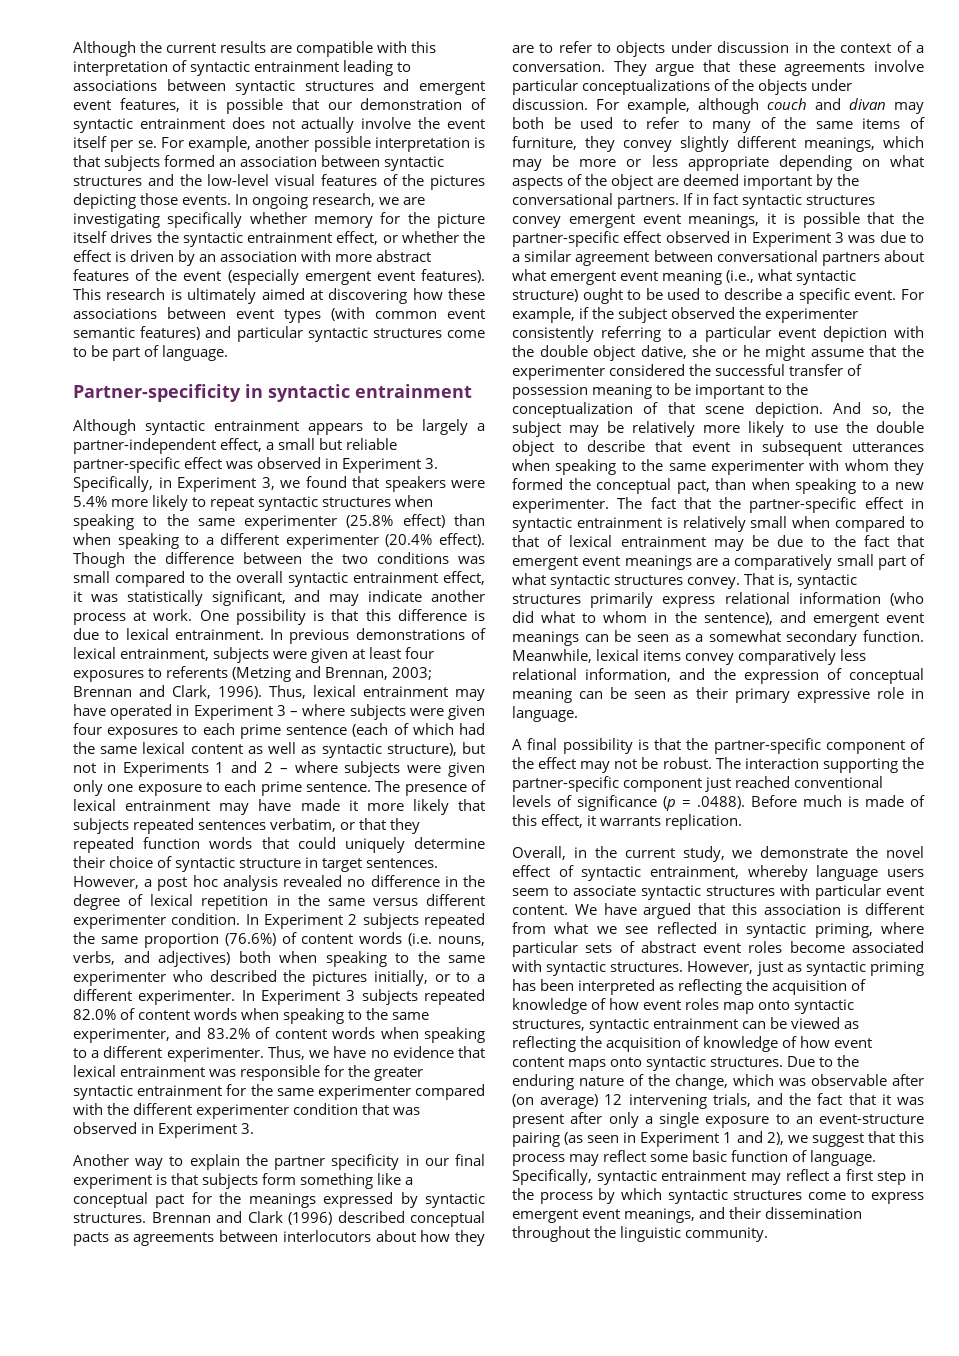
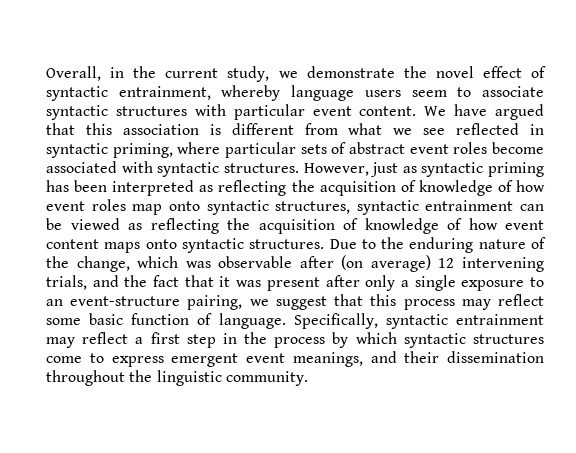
[73,41,437,57] [73,60,412,76] [73,79,485,95] [73,98,486,114] [73,117,486,133] [73,136,485,152] [73,155,445,171] [73,174,485,190] [73,193,426,209] [73,212,485,228] [73,231,485,247] [73,250,432,266] [73,269,486,285] [73,288,485,304] [73,307,485,323] [73,326,485,342] [73,345,229,361] [73,384,472,402] [73,419,486,435] [73,438,398,454] [73,457,439,473] [73,476,485,492] [73,495,434,511] [73,514,485,530] [73,533,485,549] [73,552,485,568] [73,571,485,587] [73,590,486,606] [73,609,486,625] [73,628,486,644] [73,647,435,663] [73,666,433,682] [73,685,485,701] [73,704,486,720] [73,723,486,739] [73,742,486,758] [73,761,486,777] [73,780,486,796] [73,799,485,815] [73,818,421,834] [73,837,485,853] [73,856,439,872] [73,875,486,891] [73,894,485,910] [73,913,485,929] [73,932,485,948] [73,951,485,967] [73,970,485,986] [73,989,485,1005] [73,1008,430,1024] [73,1027,486,1043] [73,1046,486,1062] [73,1065,424,1081] [73,1084,485,1100] [73,1103,421,1119] [73,1122,255,1138] [73,1154,486,1170] [73,1173,414,1189] [73,1192,486,1208] [73,1211,485,1227] [73,1230,486,1246] [512,41,924,57] [512,60,924,76] [512,79,853,95] [512,98,924,114] [512,117,925,133] [512,136,924,152] [512,155,924,171] [512,174,860,190] [512,193,876,209] [512,212,924,228] [512,231,924,247] [512,250,925,266] [512,269,857,285] [512,288,924,304] [512,307,859,323] [512,326,924,342] [512,345,924,361] [512,364,863,380] [512,383,809,399] [512,402,924,418] [512,421,924,437] [512,440,924,456] [512,459,924,475] [512,478,924,494] [512,497,924,513] [512,516,925,532] [512,535,924,551] [512,554,925,570] [512,573,858,589] [512,592,924,608] [512,611,924,627] [512,630,924,646] [512,649,867,665] [512,668,924,684] [512,687,924,703] [512,706,578,722] [512,738,925,754] [512,757,924,773] [512,776,884,792] [512,795,925,811] [512,814,743,830] Although the current results are compatible with this interpretation of syntactic entrainment leading to associations between syntactic structures and emergent event features, it is possible that our demonstration of syntactic entrainment does not actually involve the event itself per se. For example, another possible interpretation is that subjects formed an association between syntactic structures and the low-level visual features of the pictures depicting those events. In ongoing research, we are investigating specifically whether memory for the picture itself drives the syntactic entrainment effect, or whether the effect is driven by an association with more abstract features of the event (especially emergent event features). This research is ultimately aimed at discovering how these associations between event types (with common event semantic features) and particular syntactic structures come to be part of language. // Partner-specificity in syntactic entrainment // Although syntactic entrainment appears to be largely a partner-independent effect, a small but reliable partner-specific effect was observed in Experiment 3. Specifically, in Experiment 3, we found that speakers were 5.4% more likely to repeat syntactic structures when speaking to the same experimenter (25.8% effect) than when speaking to a different experimenter (20.4% effect). Though the difference between the two conditions was small compared to the overall syntactic entrainment effect, it was statistically significant, and may indicate another process at work. One possibility is that this difference is due to lexical entrainment. In previous demonstrations of lexical entrainment, subjects were given at least four exposures to referents (Metzing and Brennan, 2003; Brennan and Clark, 1996). Thus, lexical entrainment may have operated in Experiment 3 – where subjects were given four exposures to each prime sentence (each of which had the same lexical content as well as syntactic structure), but not in Experiments 1 and 2 – where subjects were given only one exposure to each prime sentence. The presence of lexical entrainment may have made it more likely that subjects repeated sentences verbatim, or that they repeated function words that could uniquely determine their choice of syntactic structure in target sentences. However, a post hoc analysis revealed no difference in the degree of lexical repetition in the same versus different experimenter condition. In Experiment 2 subjects repeated the same proportion (76.6%) of content words (i.e. nouns, verbs, and adjectives) both when speaking to the same experimenter who described the pictures initially, or to a different experimenter. In Experiment 3 subjects repeated 82.0% of content words when speaking to the same experimenter, and 83.2% of content words when speaking to a different experimenter. Thus, we have no evidence that lexical entrainment was responsible for the greater syntactic entrainment for the same experimenter compared with the different experimenter condition that was observed in Experiment 3. // Another way to explain the partner specificity in our final experiment is that subjects form something like a conceptual pact for the meanings expressed by syntactic structures. Brennan and Clark (1996) described conceptual pacts as agreements between interlocutors about how they are to refer to objects under discussion in the context of a conversation. They argue that these agreements involve particular conceptualizations of the objects under discussion. For example, although couch and divan may both be used to refer to many of the same items of furniture, they convey slightly different meanings, which may be more or less appropriate depending on what aspects of the object are deemed important by the conversational partners. If in fact syntactic structures convey emergent event meanings, it is possible that the partner-specific effect observed in Experiment 3 was due to a similar agreement between conversational partners about what emergent event meaning (i.e., what syntactic structure) ought to be used to describe a specific event. For example, if the subject observed the experimenter consistently referring to a particular event depiction with the double object dative, she or he might assume that the experimenter considered the successful transfer of possession meaning to be important to the conceptualization of that scene depiction. And so, the subject may be relatively more likely to use the double object to describe that event in subsequent utterances when speaking to the same experimenter with whom they formed the conceptual pact, than when speaking to a new experimenter. The fact that the partner-specific effect in syntactic entrainment is relatively small when compared to that of lexical entrainment may be due to the fact that emergent event meanings are a comparatively small part of what syntactic structures convey. That is, syntactic structures primarily express relational information (who did what to whom in the sentence), and emergent event meanings can be seen as a somewhat secondary function. Meanwhile, lexical items convey comparatively less relational information, and the expression of conceptual meaning can be seen as their primary expressive role in language. // A final possibility is that the partner-specific component of the effect may not be robust. The interaction supporting the partner-specific component just reached conventional levels of significance (p = .0488). Before much is made of this effect, it warrants replication. // -> (46, 73) none
[512,1131,784,1147] pairing (as seen in Experiment 1 and 2), -> [187,295,243,310] pairing,

